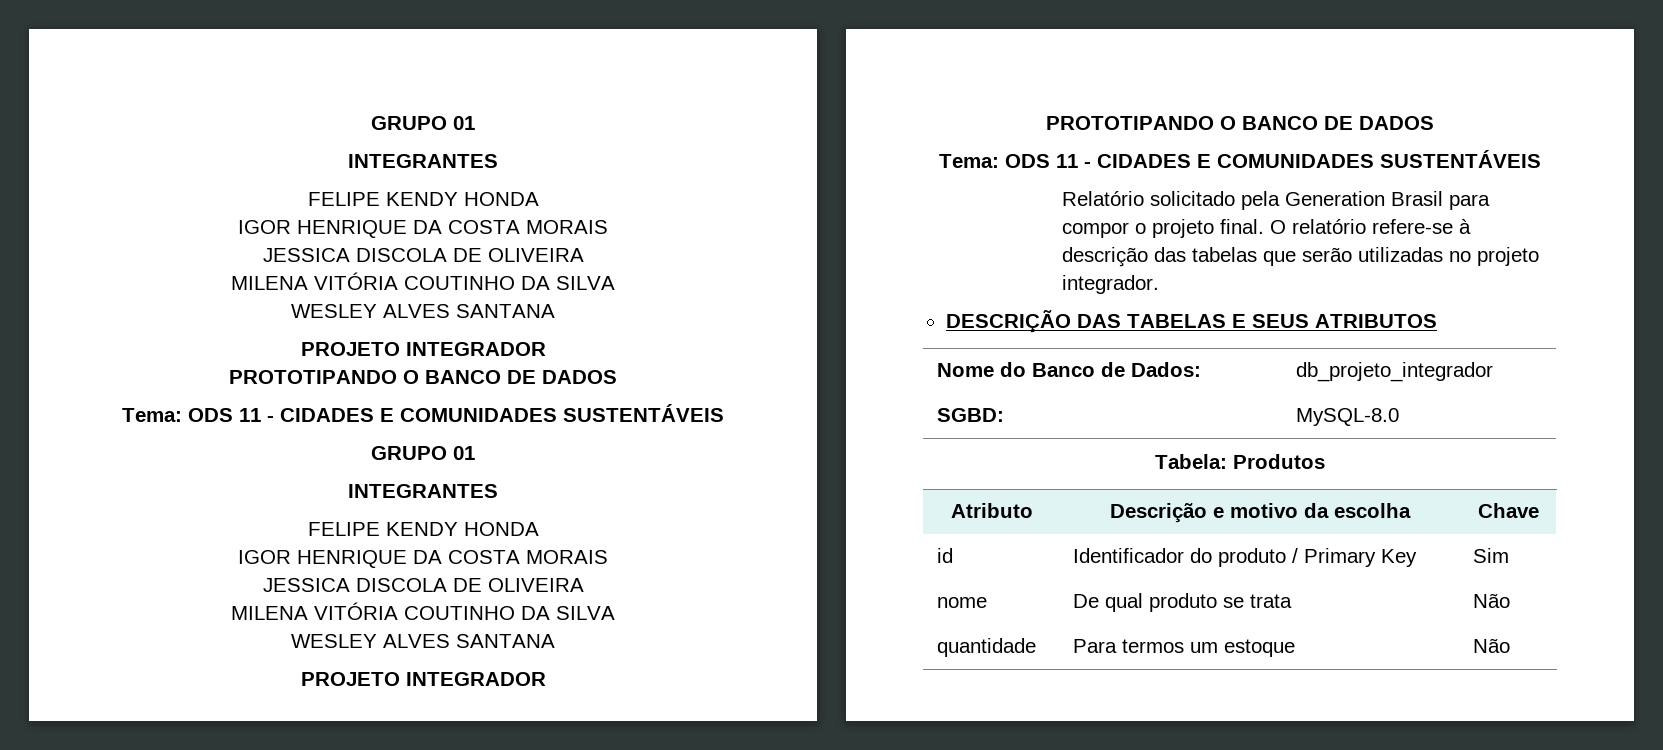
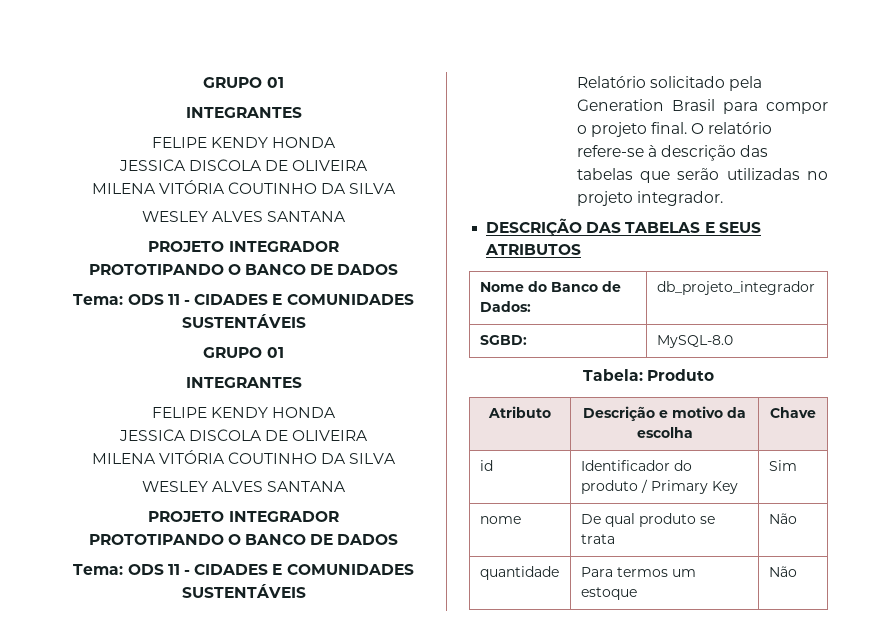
[371,116,475,130] [348,154,498,168] [307,192,539,206] [238,220,608,238] GRUPO 01 // INTEGRANTES // FELIPE KENDY HONDA // IGOR HENRIQUE DA COSTA MORAIS -> [203,77,284,88] [185,107,302,118] [151,137,337,148] GRUPO 01 // INTEGRANTES // FELIPE KENDY HONDA
[238,550,608,568] // IGOR HENRIQUE DA COSTA MORAIS -> (337, 412) none
[1233,454,1325,469] Produtos -> [647,369,715,381] Produto

